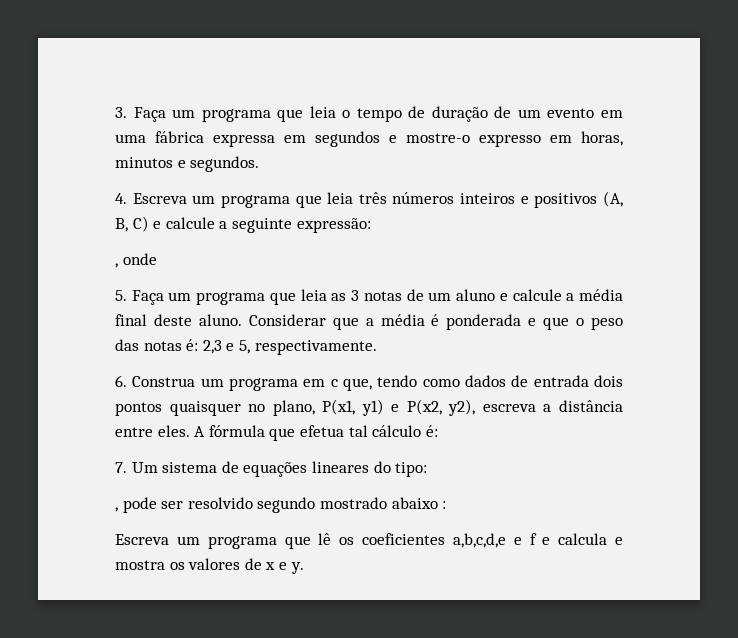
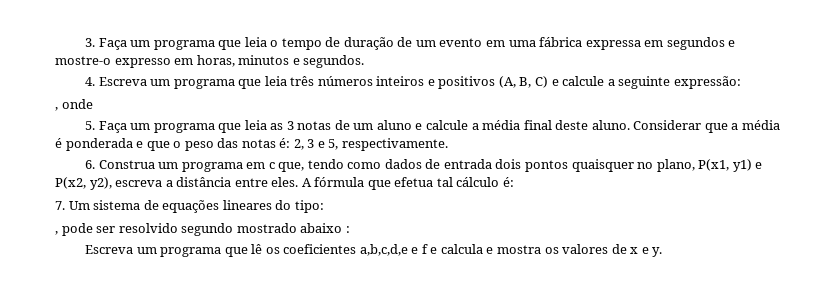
[202,340,222,354] 2,3 -> [293,139,315,150] 2, 3

